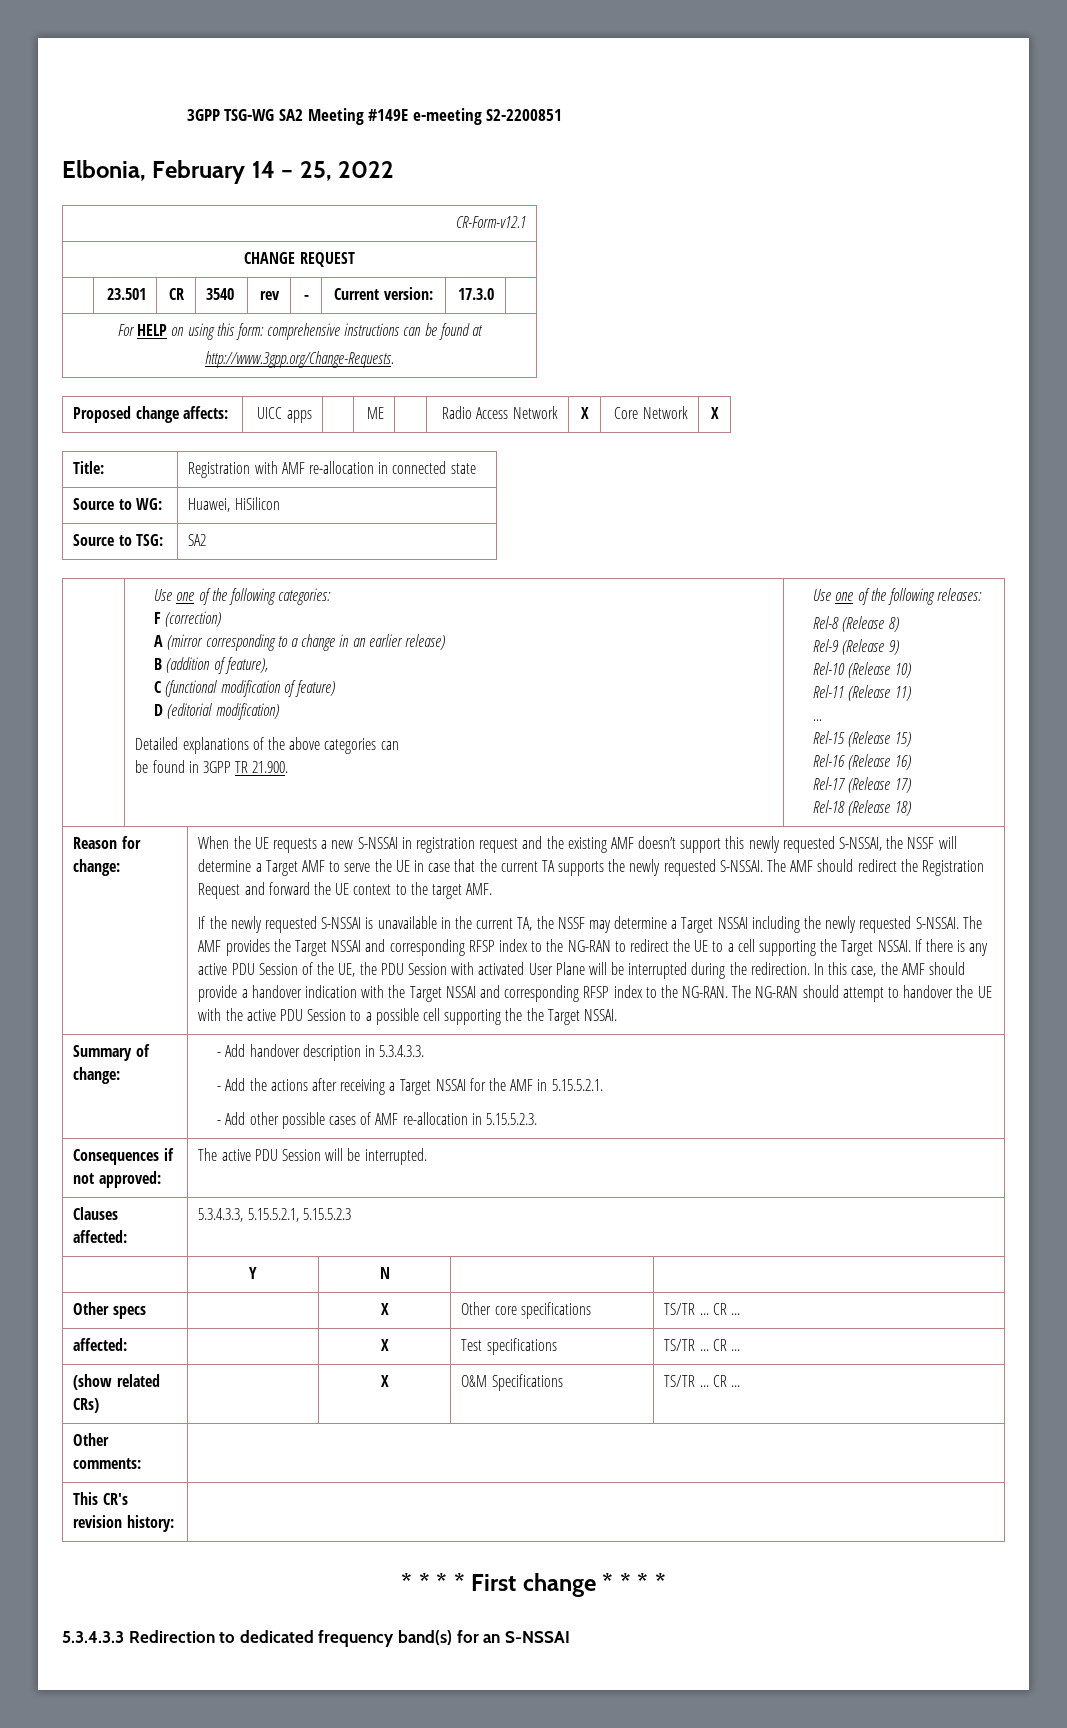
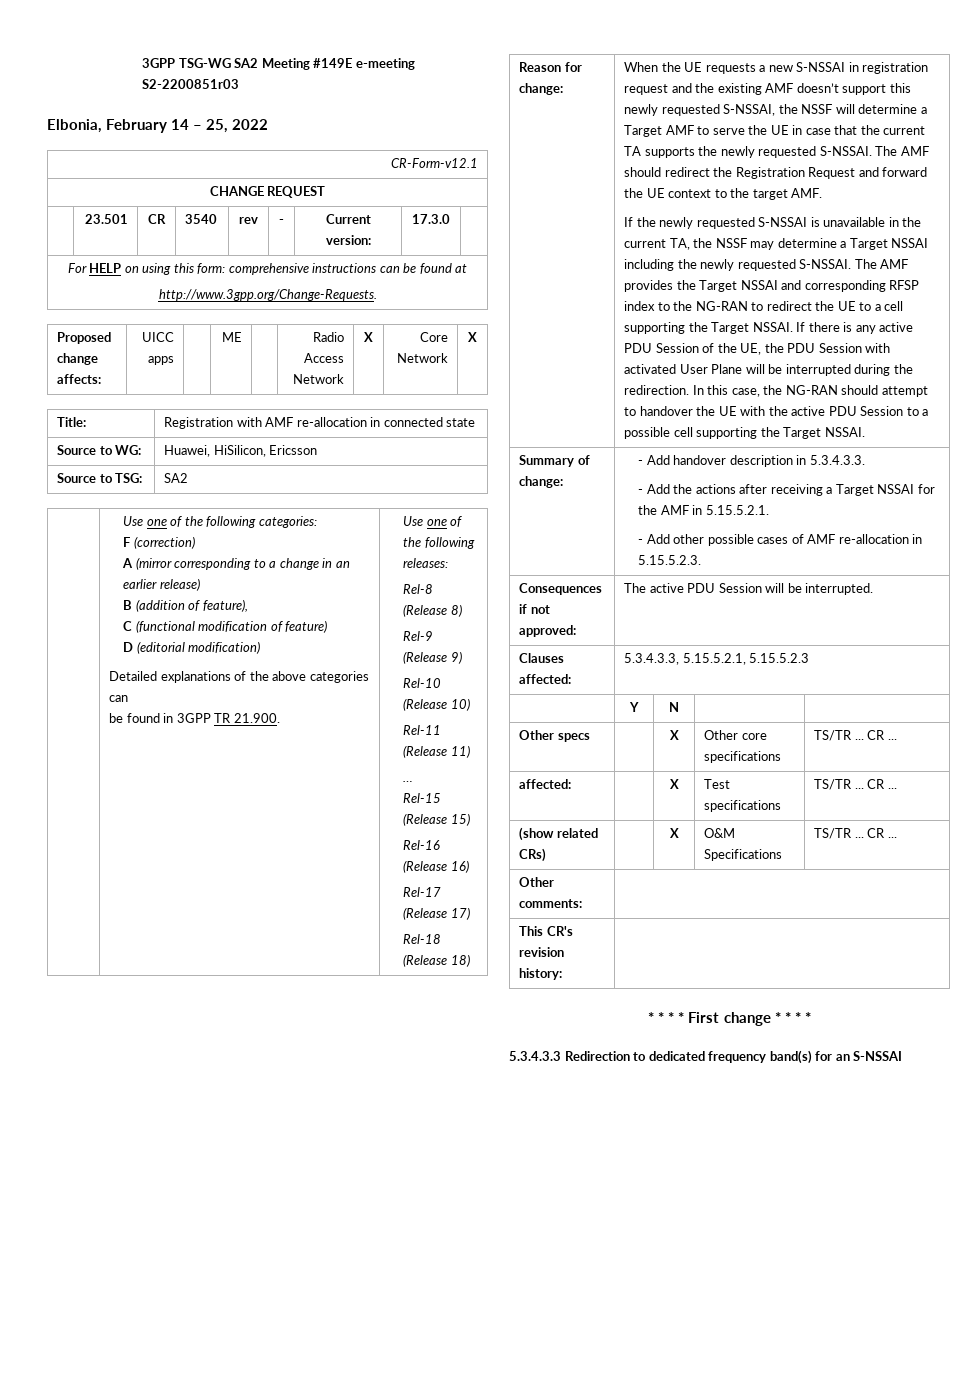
[486,109,563,121] S2-2200851 -> [142,79,240,89] S2-2200851r03
[234,497,280,510] HiSilicon -> [213,445,318,457] HiSilicon, Ericsson
[901,962,965,975] [198,985,752,1002] AMF should provide a handover indication with the Target NSSAI and corresponding RFSP index to the NG-RAN. The -> (783, 390) none
[526,1008,544,1021] the -> (780, 432) none

